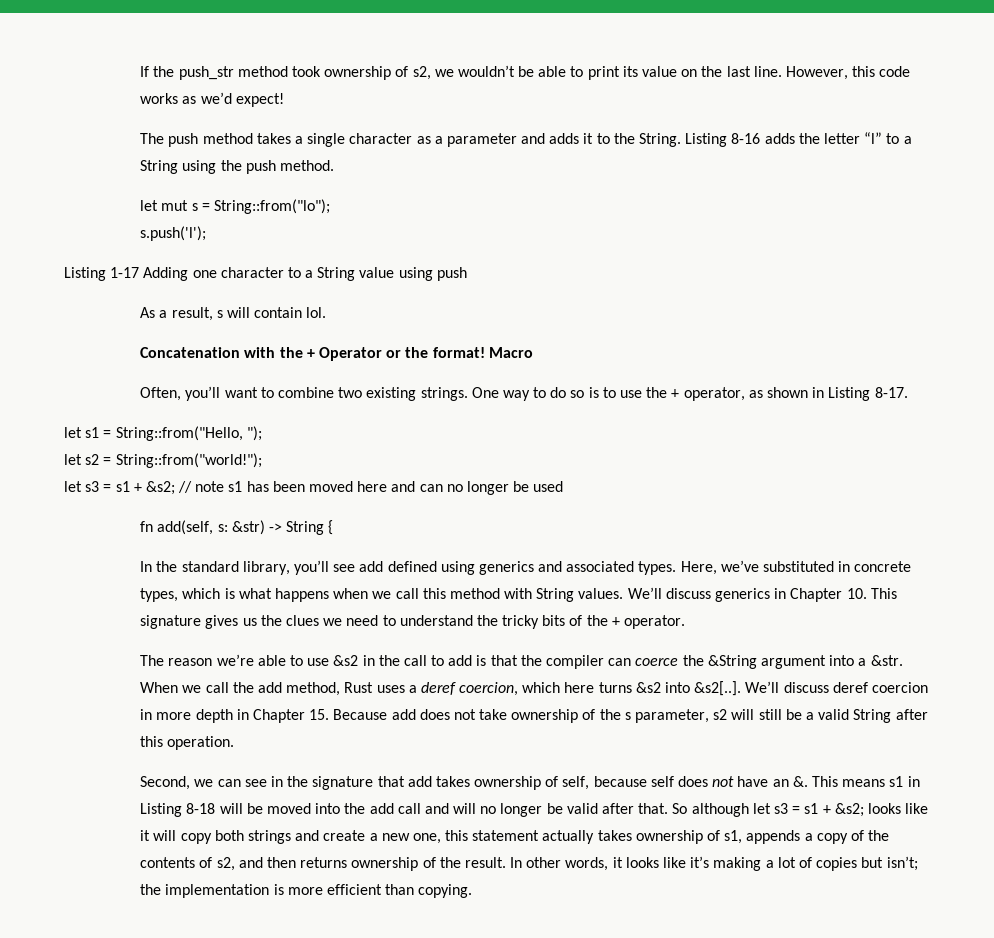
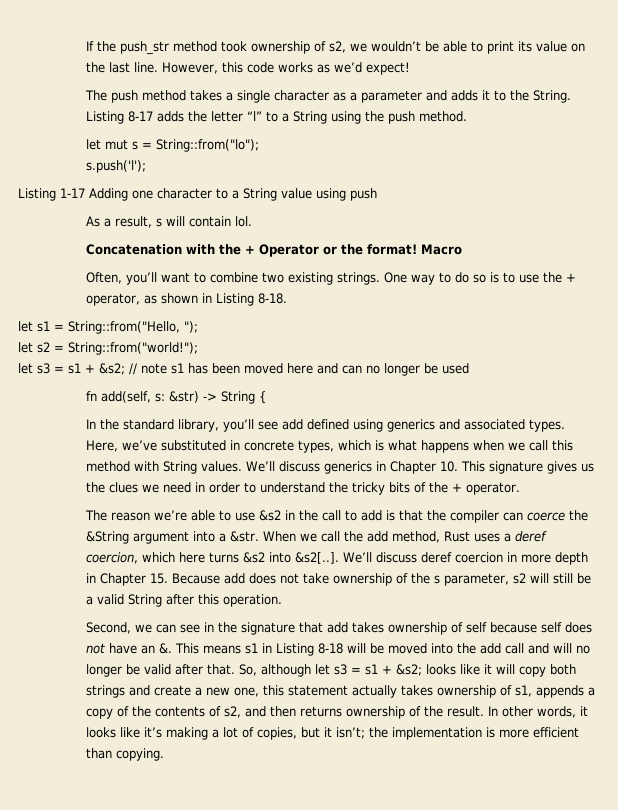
[731,133,761,144] 8-16 -> [127,111,153,122] 8-17
[874,387,908,398] 8-17. -> [257,293,287,304] 8-18.
(379, 620) none -> [194,482,240,493] in order
[562,776,590,790] self, -> [465,622,487,633] self
[672,803,688,814] So -> [238,664,257,676] So,
[816,857,884,871] copies but -> [256,727,332,740] copies, but it

